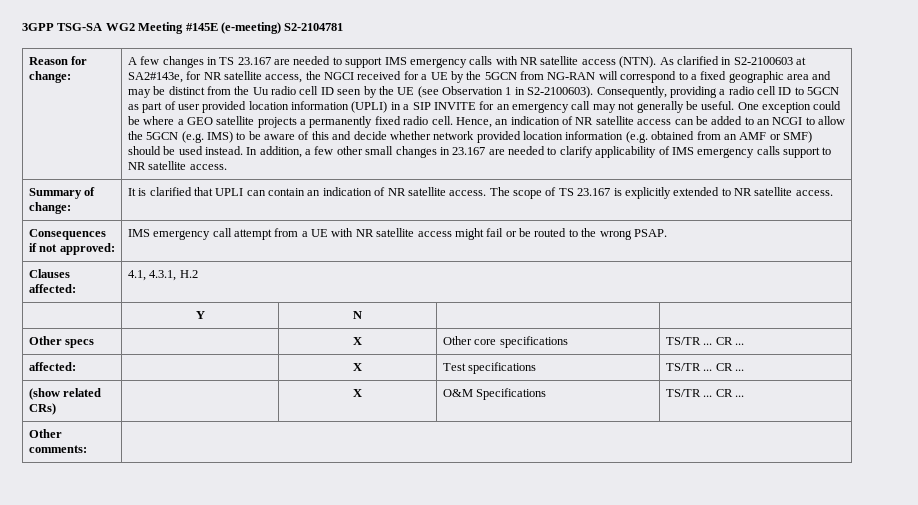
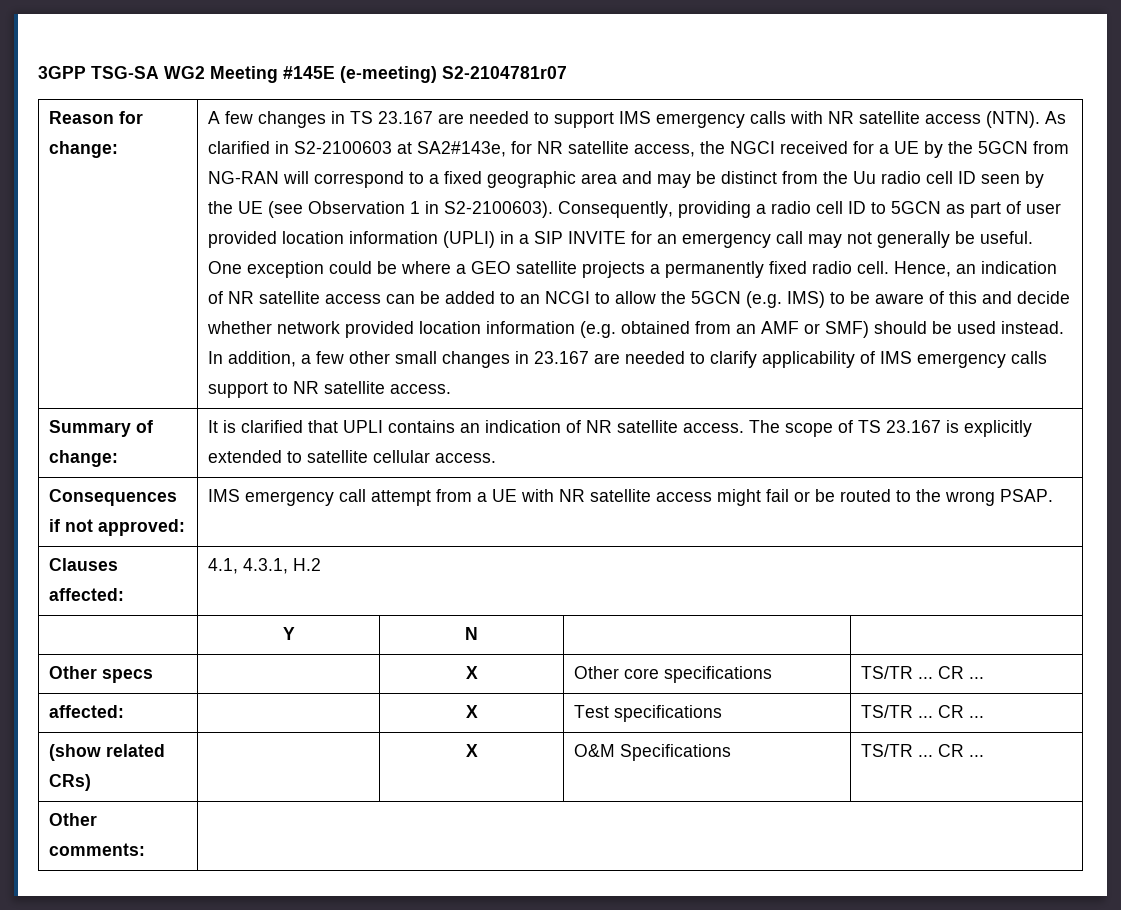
[284,23,344,31] S2-2104781 -> [442,66,567,79] S2-2104781r07
[246,188,306,196] can contain -> [388,420,456,433] contains
[734,187,793,196] NR satellite -> [307,450,431,463] satellite cellular

